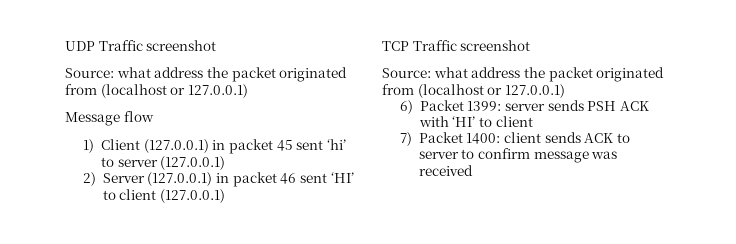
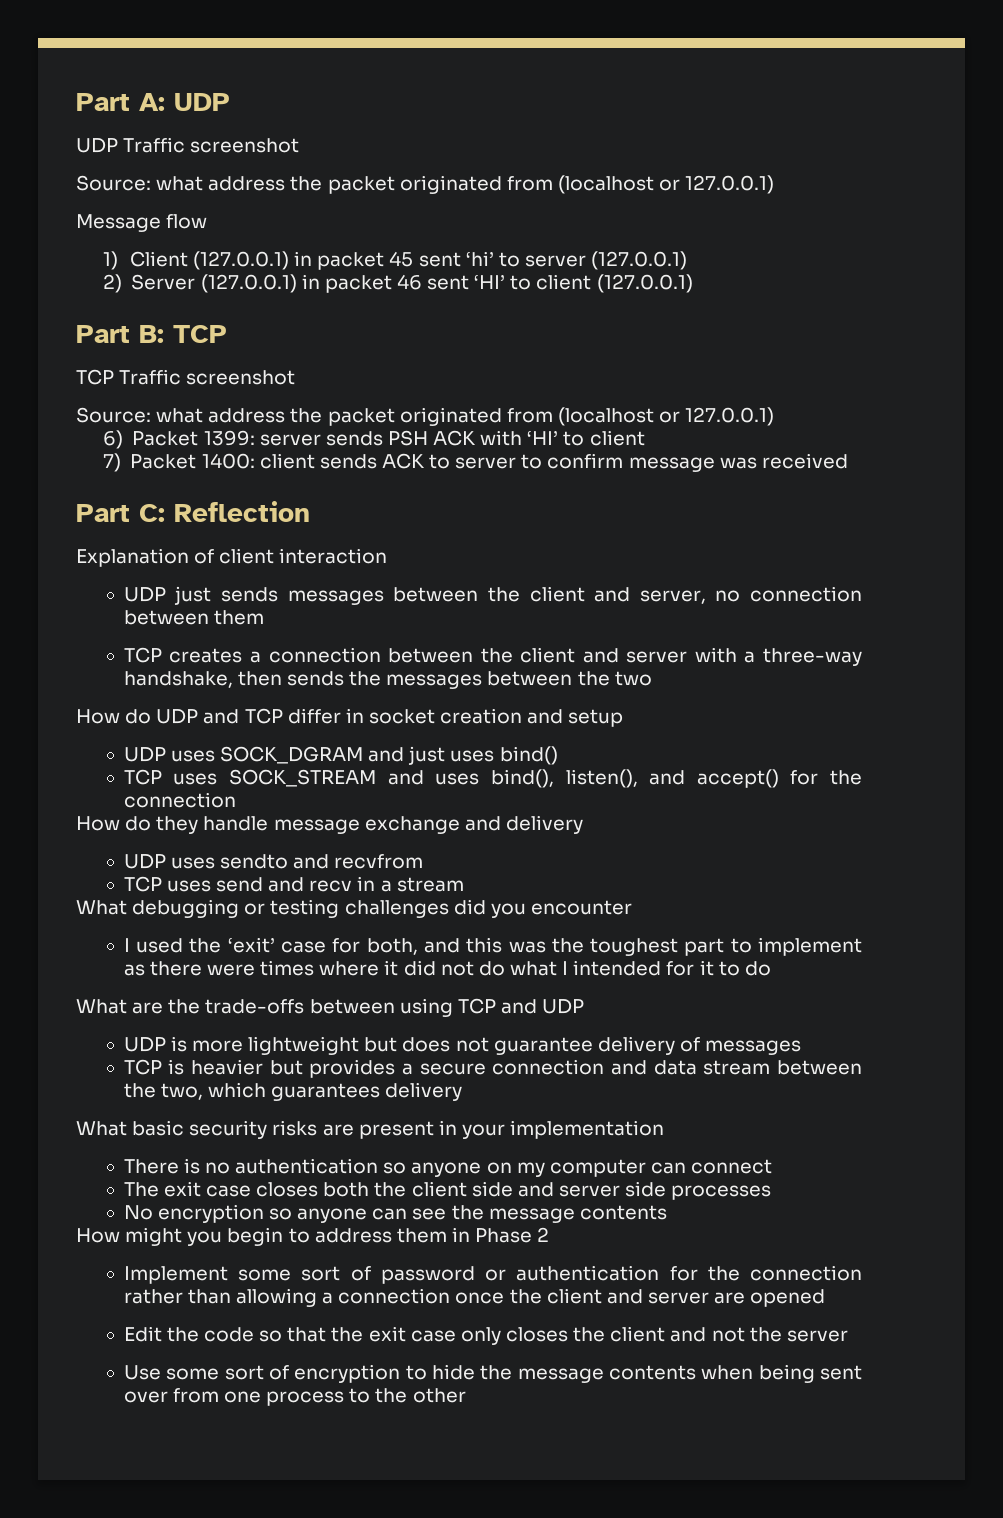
(65, 46) none -> [76,93,230,111] Part A: UDP //
(226, 196) none -> [76,325,227,343] // Part B: TCP
(473, 170) none -> [76,501,310,522] [76,548,388,567] [123,586,863,605] [123,610,264,625] [123,647,862,666] [123,671,652,689] [76,708,624,727] [123,746,558,765] [123,769,862,788] [123,792,236,808] [76,815,583,834] [123,854,424,869] [123,876,464,892] [76,899,632,918] [123,937,862,956] [123,960,771,976] [76,998,585,1017] [123,1036,802,1055] [123,1059,863,1078] [123,1082,463,1101] [76,1120,665,1139] [123,1158,773,1177] [123,1181,772,1200] [123,1204,667,1223] [76,1227,550,1246] [123,1265,863,1284] [123,1288,826,1307] [123,1326,848,1345] [123,1364,862,1383] [123,1388,466,1406] // Part C: Reflection // Explanation of client interaction // UDP just sends messages between the client and server, no connection between them // TCP creates a connection between the client and server with a three-way handshake, then sends the messages between the two // How do UDP and TCP differ in socket creation and setup // UDP uses SOCK_DGRAM and just uses bind() // TCP uses SOCK_STREAM and uses bind(), listen(), and accept() for the connection // How do they handle message exchange and delivery // UDP uses sendto and recvfrom // TCP uses send and recv in a stream // What debugging or testing challenges did you encounter // I used the ‘exit’ case for both, and this was the toughest part to implement as there were times where it did not do what I intended for it to do // What are the trade-offs between using TCP and UDP // UDP is more lightweight but does not guarantee delivery of messages // TCP is heavier but provides a secure connection and data stream between the two, which guarantees delivery // What basic security risks are present in your implementation // There is no authentication so anyone on my computer can connect // The exit case closes both the client side and server side processes // No encryption so anyone can see the message contents // How might you begin to address them in Phase 2 // Implement some sort of password or authentication for the connection rather than allowing a connection once the client and server are opened // Edit the code so that the exit case only closes the client and not the server // Use some sort of encryption to hide the message contents when being sent over from one process to the other

